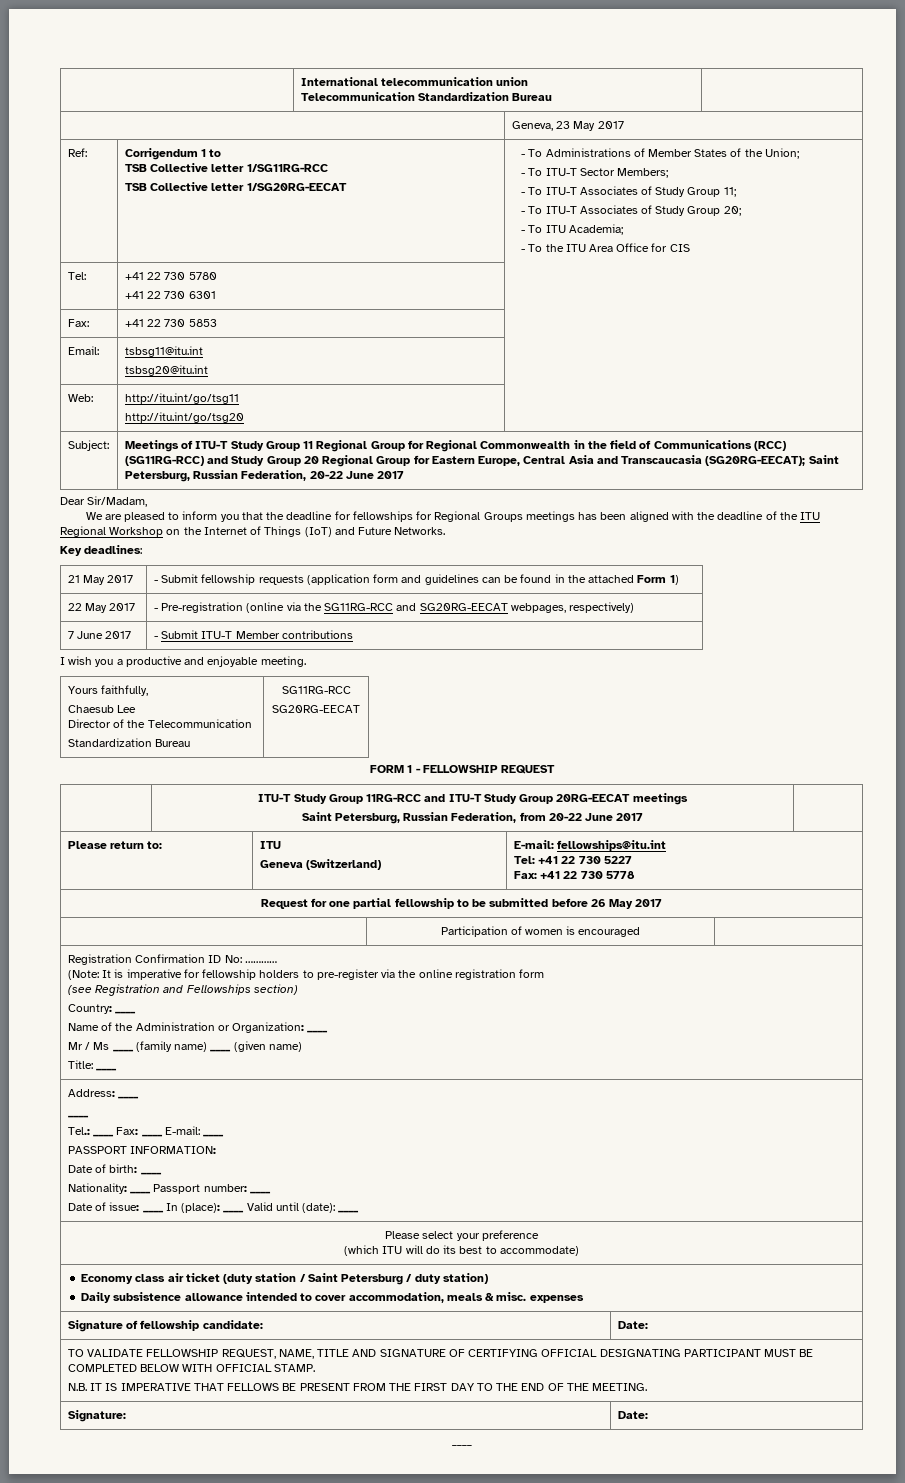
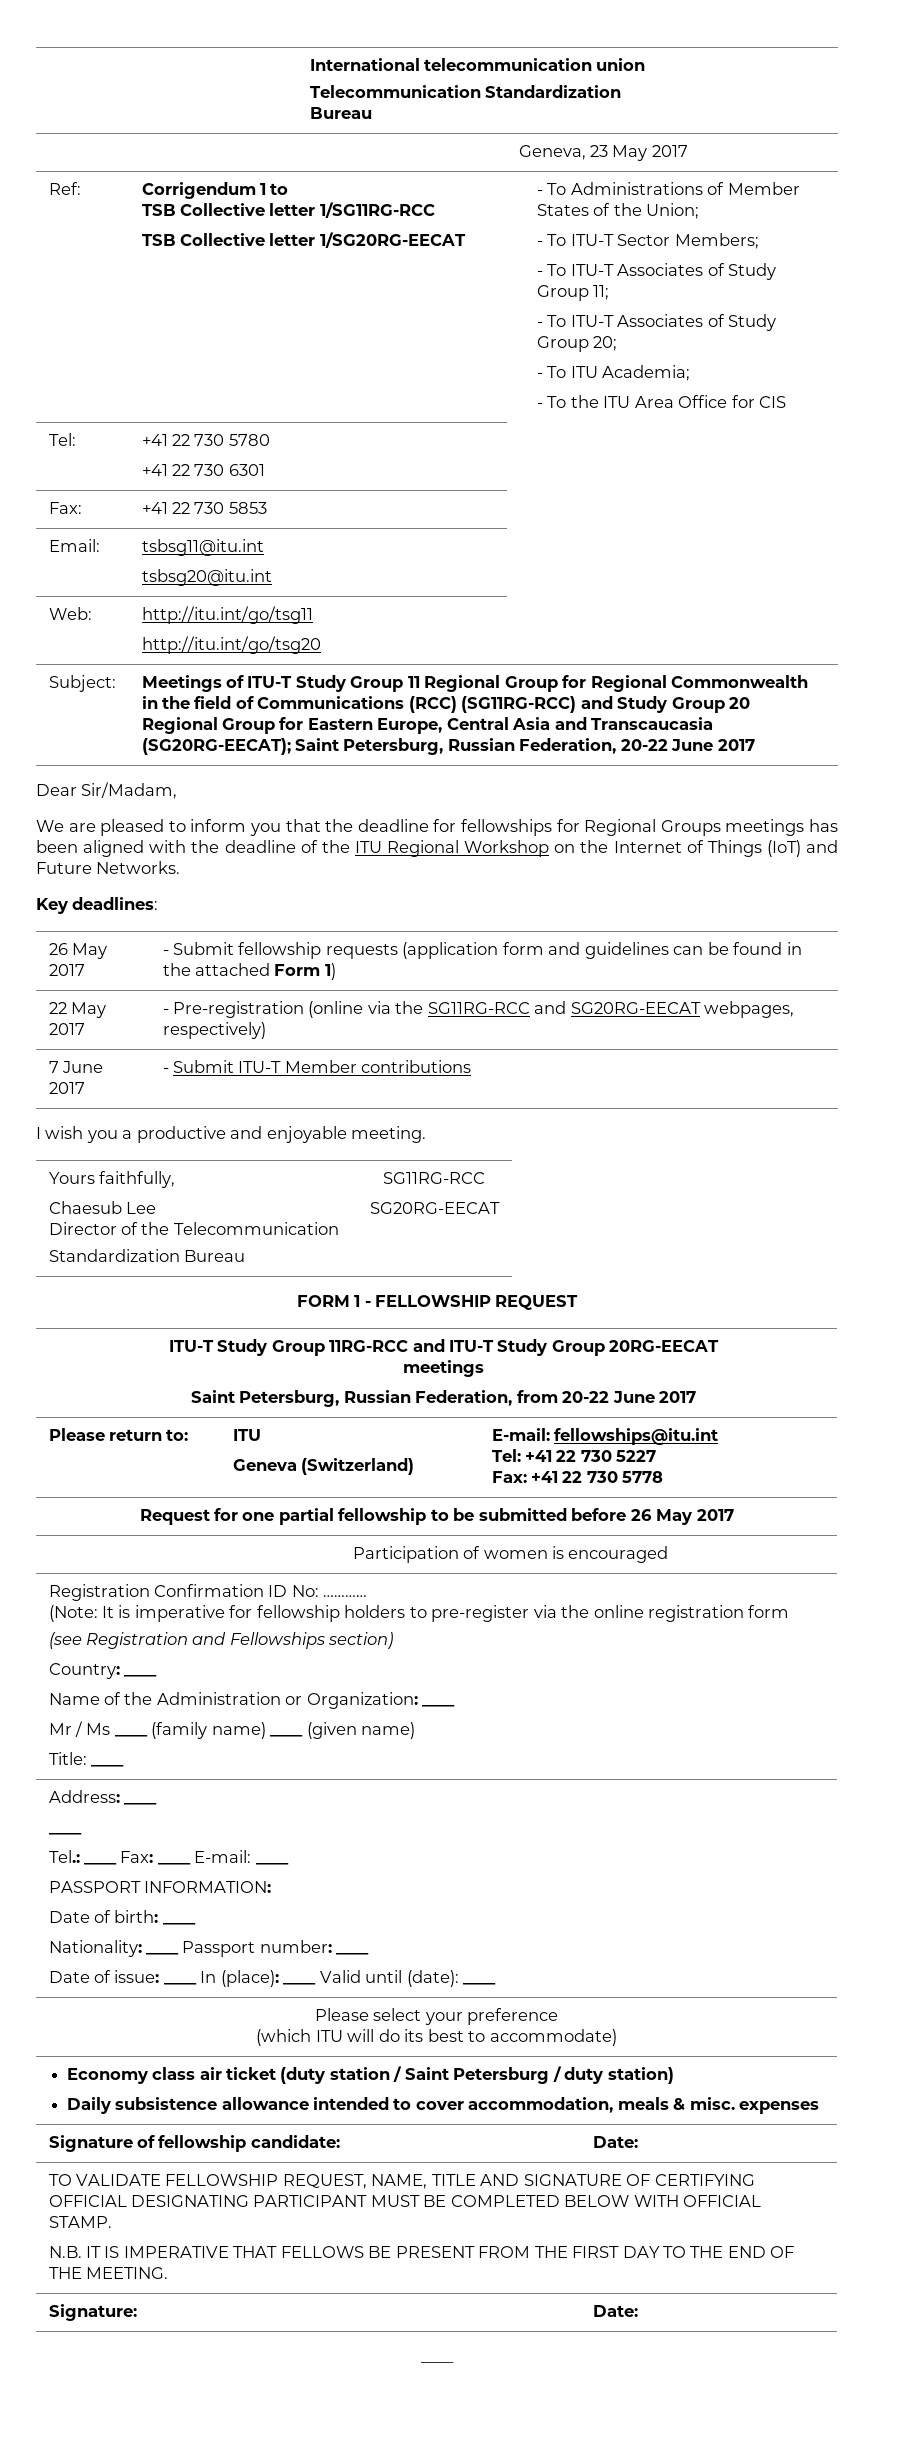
[67,575,80,583] 21 -> [48,943,68,955] 26

